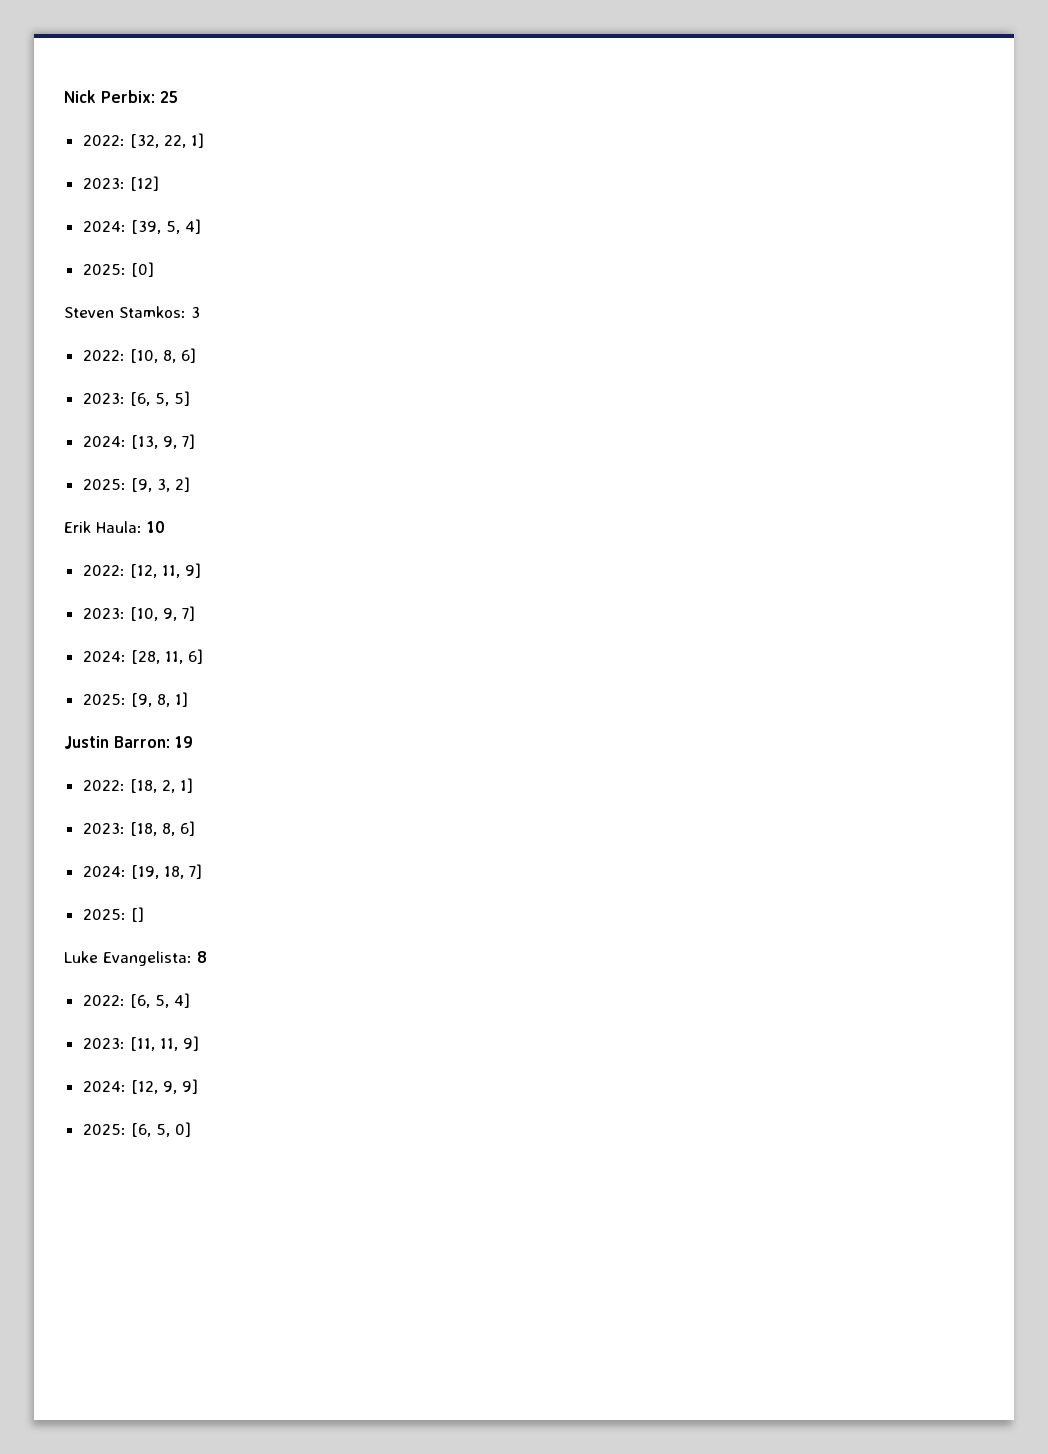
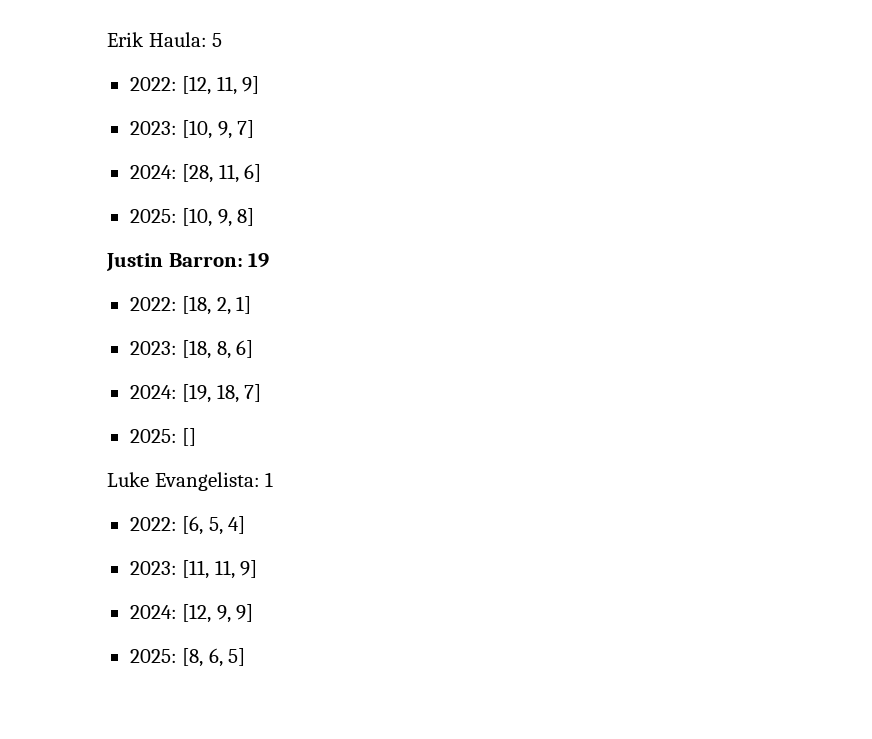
[64,90,178,103] [82,133,204,148] [82,176,159,191] [82,219,201,234] [82,262,154,277] [64,306,200,318] [82,348,196,363] [82,391,190,406] [82,434,195,449] [82,477,190,492] Nick Perbix: 25 // 2022: [32, 22, 1] // 2023: [12] // 2024: [39, 5, 4] // 2025: [0] // Steven Stamkos: 3 // 2022: [10, 8, 6] // 2023: [6, 5, 5] // 2024: [13, 9, 7] // 2025: [9, 3, 2] // -> (107, 39) none
[147,521,165,533] 10 -> [212,33,223,47] 5
[130,692,188,707] [9, 8, 1] -> [182,208,255,227] [10, 9, 8]
[197,951,207,963] 8 -> [265,472,274,487] 1
[130,1122,191,1137] [6, 5, 0] -> [182,648,246,667] [8, 6, 5]

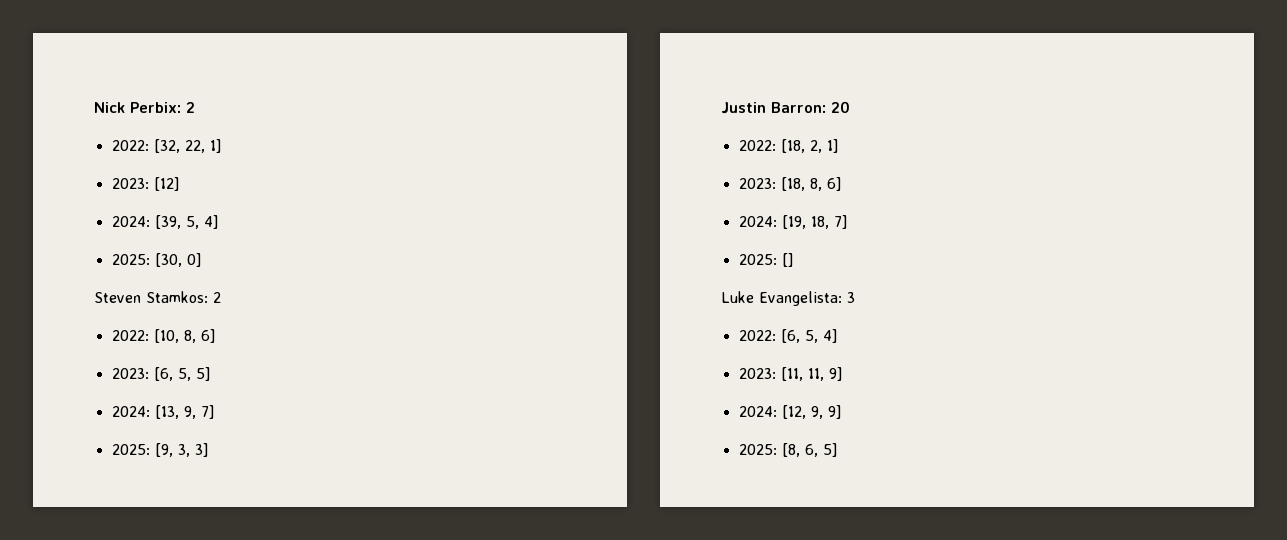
[107,32,223,47] [129,76,260,95] [129,120,255,139] [129,164,262,183] [129,208,255,227] Erik Haula: 5 // 2022: [12, 11, 9] // 2023: [10, 9, 7] // 2024: [28, 11, 6] // 2025: [10, 9, 8] -> [94,102,195,113] [111,139,222,153] [111,177,180,191] [111,215,219,229] [111,253,202,267] [94,291,221,303] [111,329,216,343] [111,367,211,381] [111,405,215,419] [111,443,209,457] Nick Perbix: 2 // 2022: [32, 22, 1] // 2023: [12] // 2024: [39, 5, 4] // 2025: [30, 0] // Steven Stamkos: 2 // 2022: [10, 8, 6] // 2023: [6, 5, 5] // 2024: [13, 9, 7] // 2025: [9, 3, 3]
[248,253,270,268] 19 -> [831,101,850,113] 20
[265,472,274,487] 1 -> [847,292,855,303] 3

